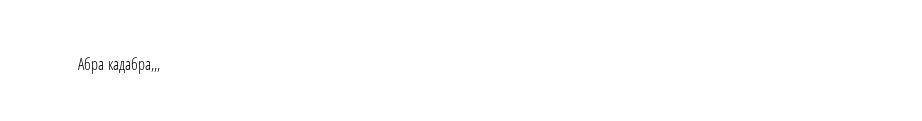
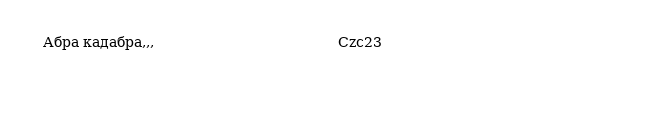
(161, 65) none -> [338,37,382,47] // Czc23

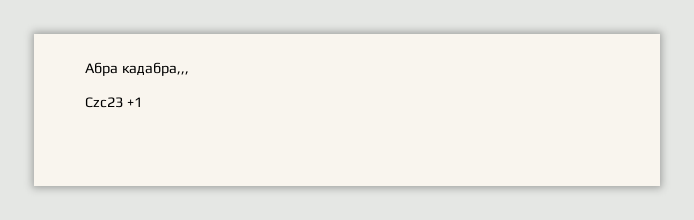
(382, 42) none -> [126,97,142,107] +1

